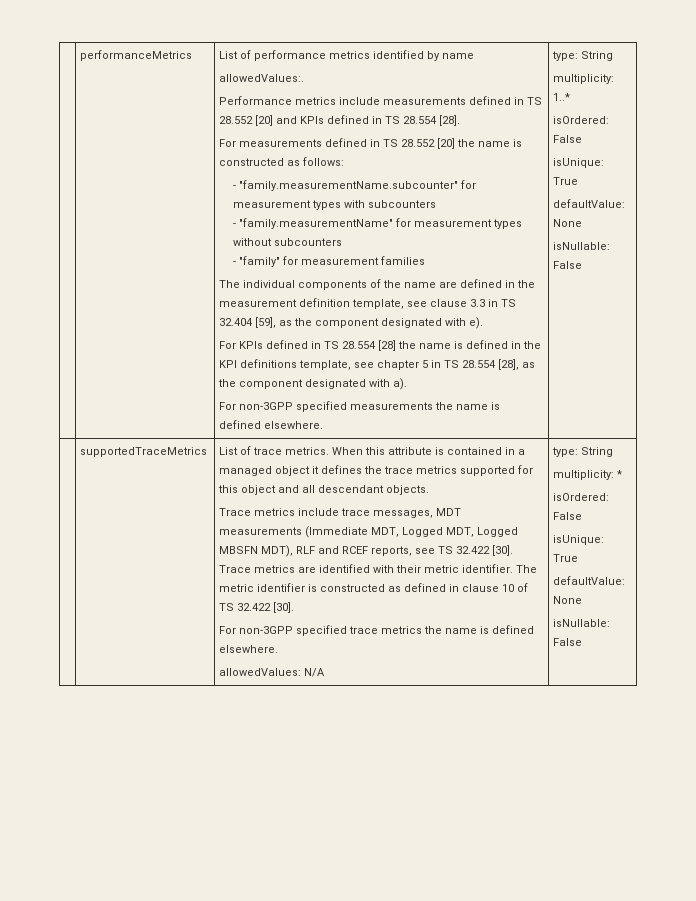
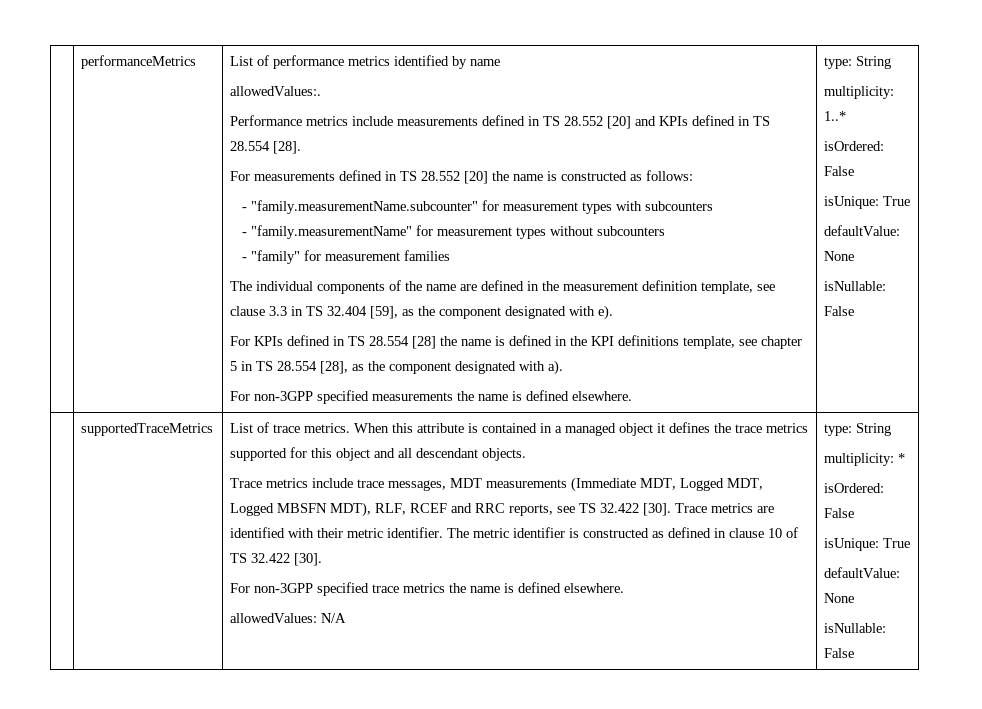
[296,546,369,554] RLF and RCEF -> [375,503,506,515] RLF, RCEF and RRC

